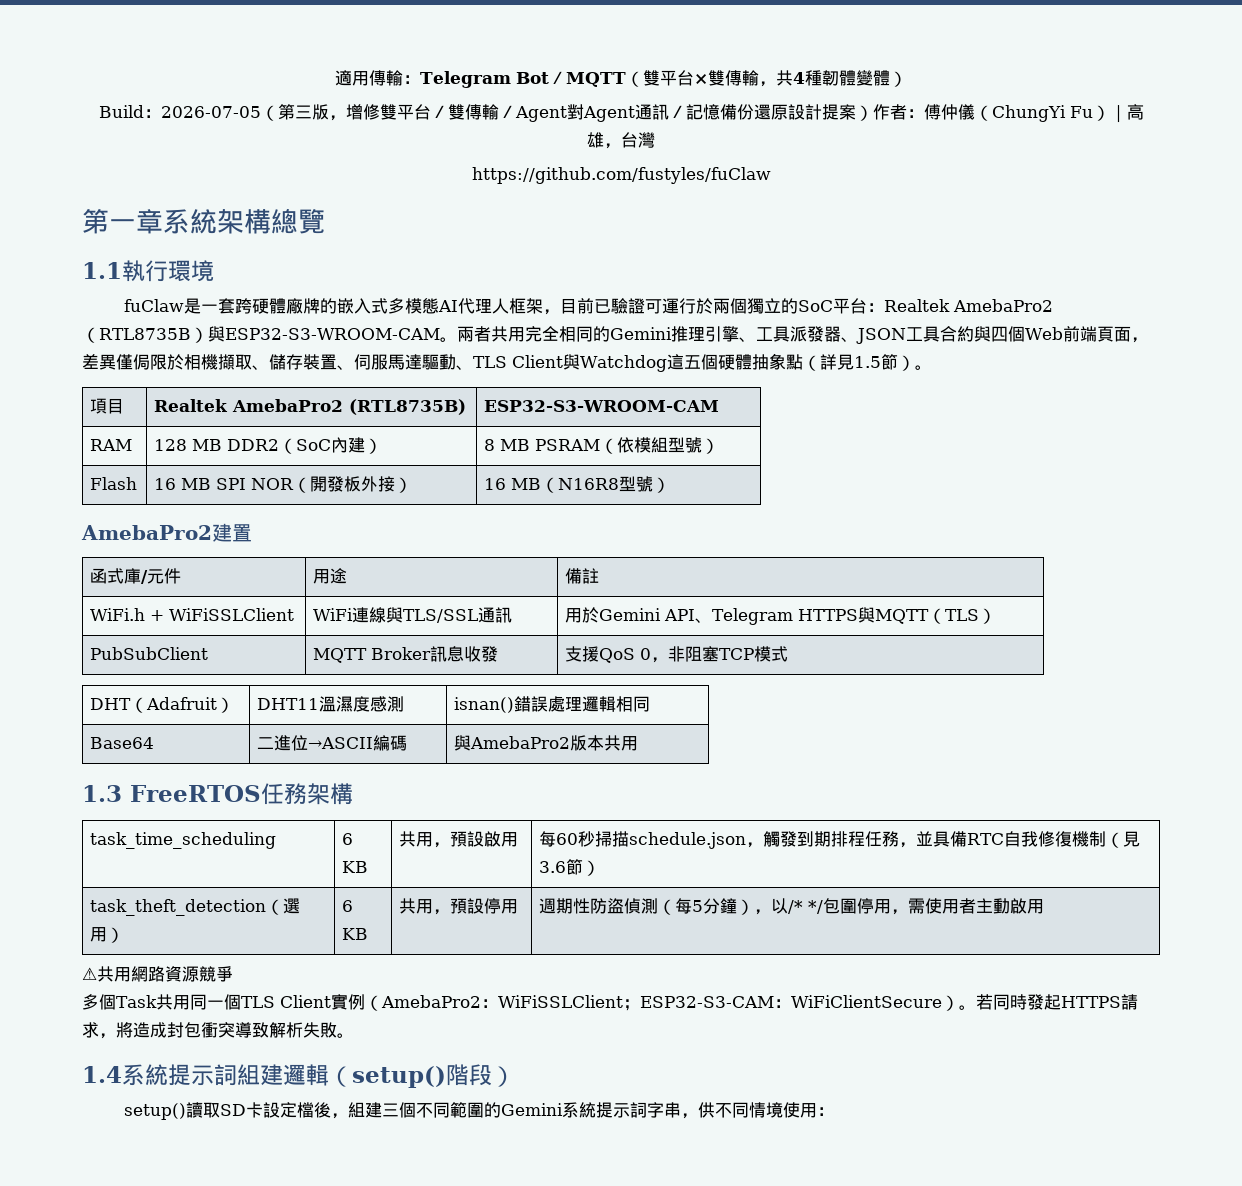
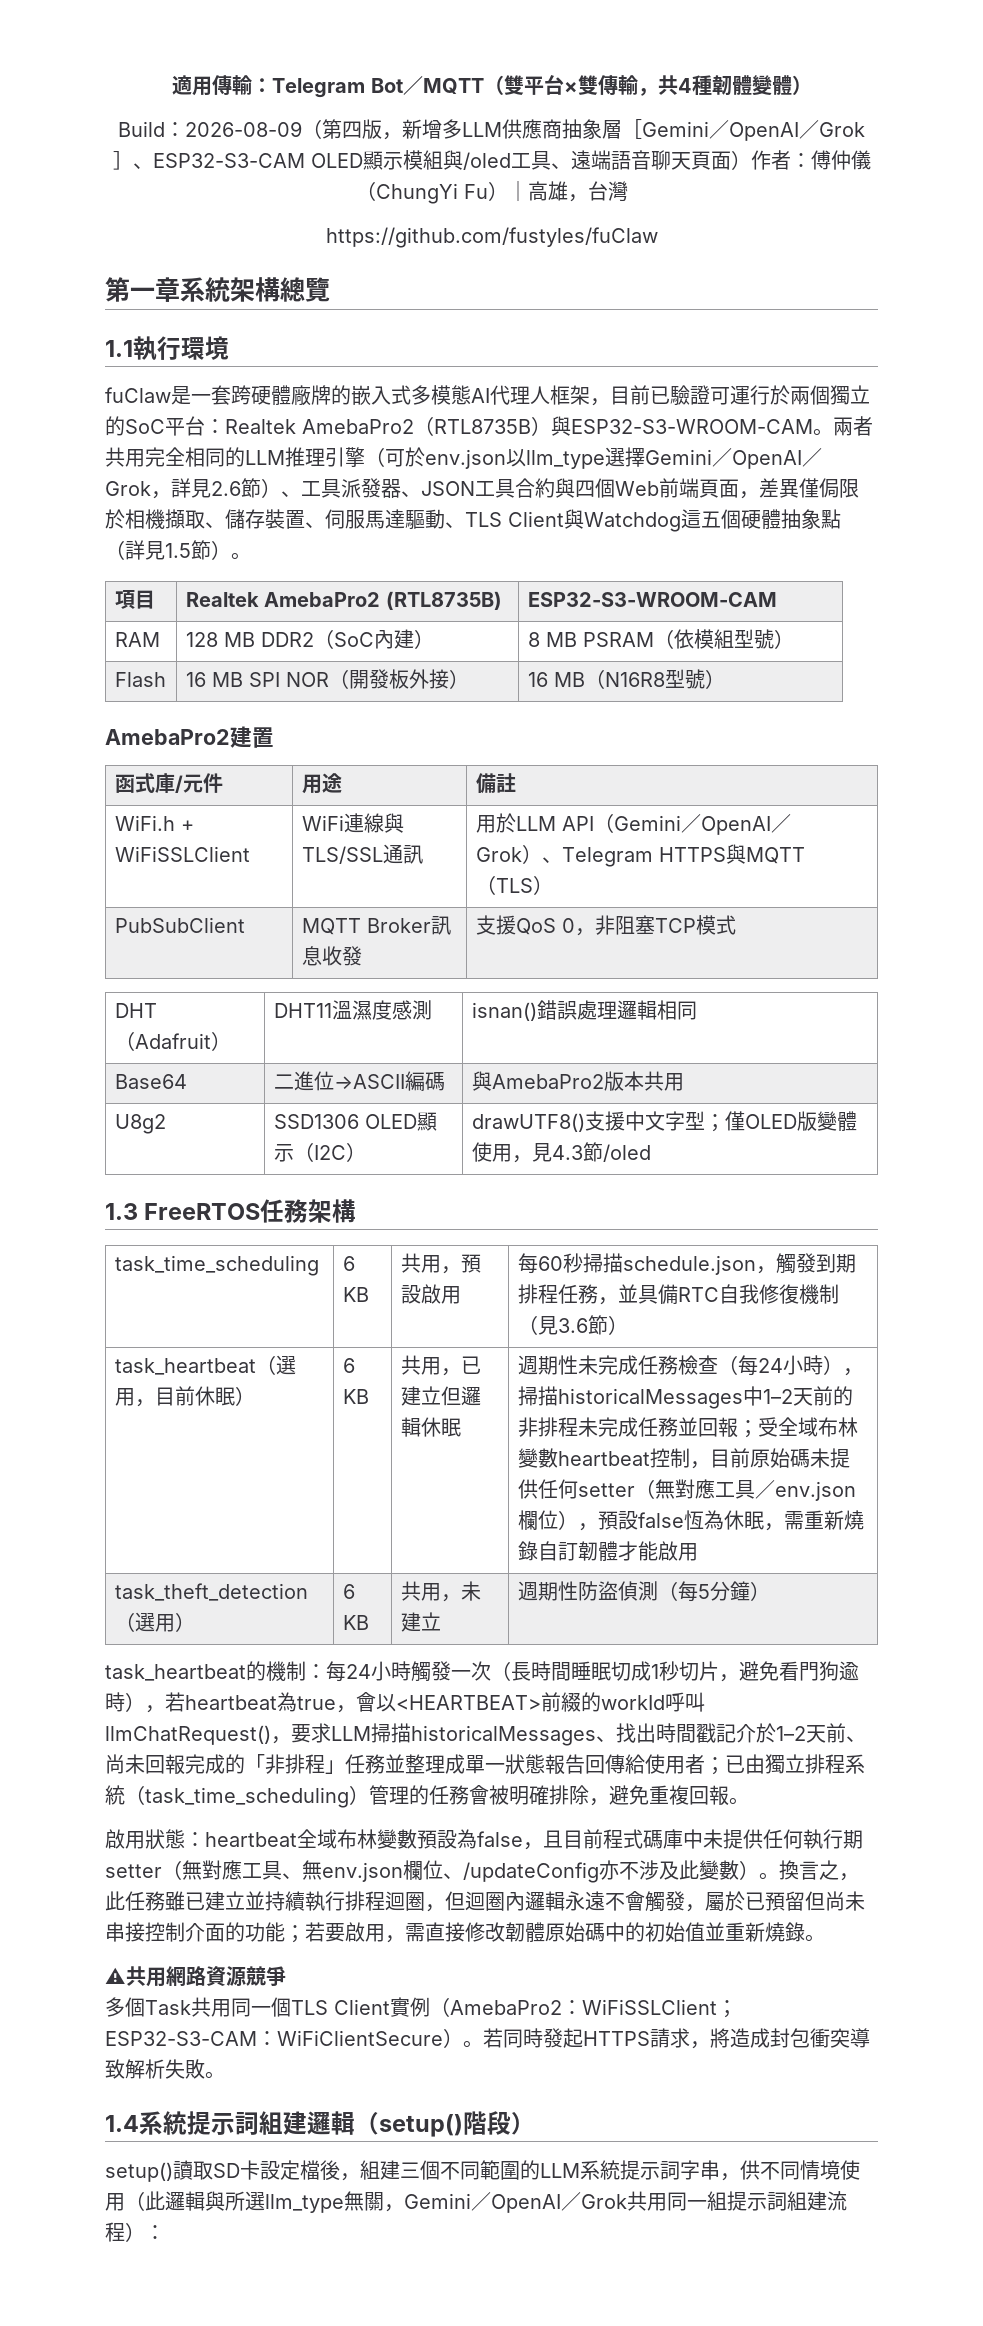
[160,104,856,122] 2026-07-05（第三版，增修雙平台／雙傳輸／Agent對Agent通訊／記憶備份還原設計提案 -> [185,119,865,141] [112,150,731,170] 2026-08-09（第四版，新增多LLM供應商抽象層［Gemini／OpenAI／Grok］、ESP32-S3-CAM OLED顯示模組與/oled工具、遠端語音聊天頁面
[609,327,672,340] Gemini -> [245,450,285,465] LLM
(739, 334) none -> [365,447,822,469] [105,478,281,499] （可於env.json以llm_type選擇Gemini／OpenAI／Grok，詳見2.6節）
[599,608,696,621] Gemini API -> [515,813,791,835] [475,844,542,864] LLM API（Gemini／OpenAI／Grok）
(639, 743) none -> [114,1114,166,1134] [273,1112,437,1131] [273,1142,366,1162] [471,1111,857,1132] [471,1142,651,1163] // U8g2 | SSD1306 OLED顯示（I2C） | drawUTF8()支援中文字型；僅OLED版變體使用，見4.3節/oled
(601, 868) none -> [114,1355,296,1375] [114,1386,255,1407] [342,1358,355,1373] [342,1389,369,1404] [400,1355,481,1376] [400,1386,481,1406] [400,1417,461,1437] [517,1355,863,1376] [517,1386,853,1409] [517,1417,858,1438] [517,1448,850,1469] [517,1479,856,1501] [517,1510,864,1531] [517,1541,698,1561] // task_heartbeat（選用，目前休眠） | 6 KB | 共用，已建立但邏輯休眠 | 週期性未完成任務檢查（每24小時），掃描historicalMessages中1–2天前的非排程未完成任務並回報；受全域布林變數heartbeat控制，目前原始碼未提供任何setter（無對應工具／env.json欄位），預設false恆為休眠，需重新燒錄自訂韌體才能啟用
[450,898,519,914] 預設停用 -> [460,1581,481,1601] [400,1612,441,1632] 未建立
[754,898,1045,915] ，以/* */包圍停用，需使用者主動啟用 -> [105,1661,859,1682] [105,1692,705,1713] [105,1723,866,1746] [105,1754,865,1775] [105,1785,749,1808] [105,1829,863,1850] [105,1860,859,1883] [105,1891,865,1912] [105,1922,825,1943] // task_heartbeat的機制：每24小時觸發一次（長時間睡眠切成1秒切片，避免看門狗逾時），若heartbeat為true，會以<HEARTBEAT>前綴的workId呼叫llmChatRequest()，要求LLM掃描historicalMessages、找出時間戳記介於1–2天前、尚未回報完成的「非排程」任務並整理成單一狀態報告回傳給使用者；已由獨立排程系統（task_time_scheduling）管理的任務會被明確排除，避免重複回報。 // 啟用狀態：heartbeat全域布林變數預設為false，且目前程式碼庫中未提供任何執行期setter（無對應工具、無env.json欄位、/updateConfig亦不涉及此變數）。換言之，此任務雖已建立並持續執行排程迴圈，但迴圈內邏輯永遠不會觸發，屬於已預留但尚未串接控制介面的功能；若要啟用，需直接修改韌體原始碼中的初始值並重新燒錄。
[501,1103,564,1116] Gemini -> [540,2163,580,2178] LLM
(818, 1110) none -> [125,2191,847,2213] [105,2222,145,2242] （此邏輯與所選llm_type無關，Gemini／OpenAI／Grok共用同一組提示詞組建流程）

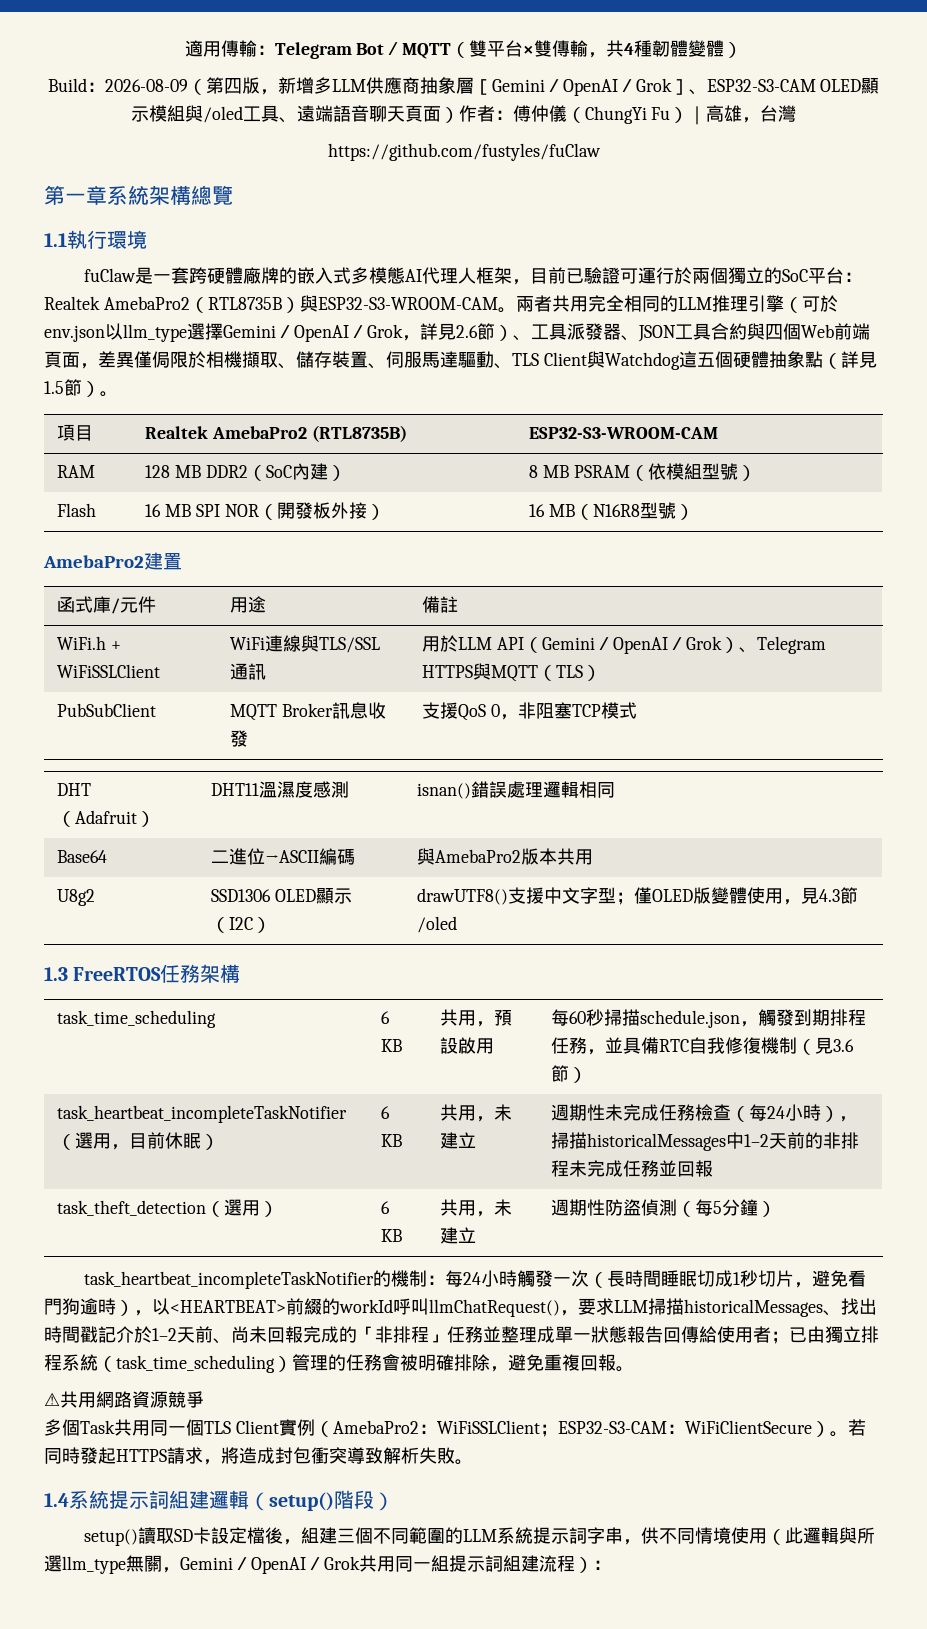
[114,1358,256,1375] task_heartbeat -> [57,1105,348,1123] task_heartbeat_incompleteTaskNotifier
[460,1356,481,1374] [400,1386,481,1406] [400,1417,461,1437] 已建立但邏輯休眠 -> [494,1104,513,1121] [440,1132,477,1149] 未建立
[737,1417,858,1438] [517,1448,850,1469] [517,1479,856,1501] [517,1510,864,1531] [517,1541,698,1561] ；受全域布林變數heartbeat控制，目前原始碼未提供任何setter（無對應工具／env.json欄位），預設false恆為休眠，需重新燒錄自訂韌體才能啟用 -> (714, 1168) none
[105,1664,246,1681] task_heartbeat -> [83,1271,374,1289] task_heartbeat_incompleteTaskNotifier
[165,1692,376,1713] 若heartbeat為true，會 -> (152, 1313) none
[105,1829,863,1850] [105,1860,859,1883] [105,1891,865,1912] [105,1922,825,1943] // 啟用狀態：heartbeat全域布林變數預設為false，且目前程式碼庫中未提供任何執行期setter（無對應工具、無env.json欄位、/updateConfig亦不涉及此變數）。換言之，此任務雖已建立並持續執行排程迴圈，但迴圈內邏輯永遠不會觸發，屬於已預留但尚未串接控制介面的功能；若要啟用，需直接修改韌體原始碼中的初始值並重新燒錄。 -> (634, 1369) none

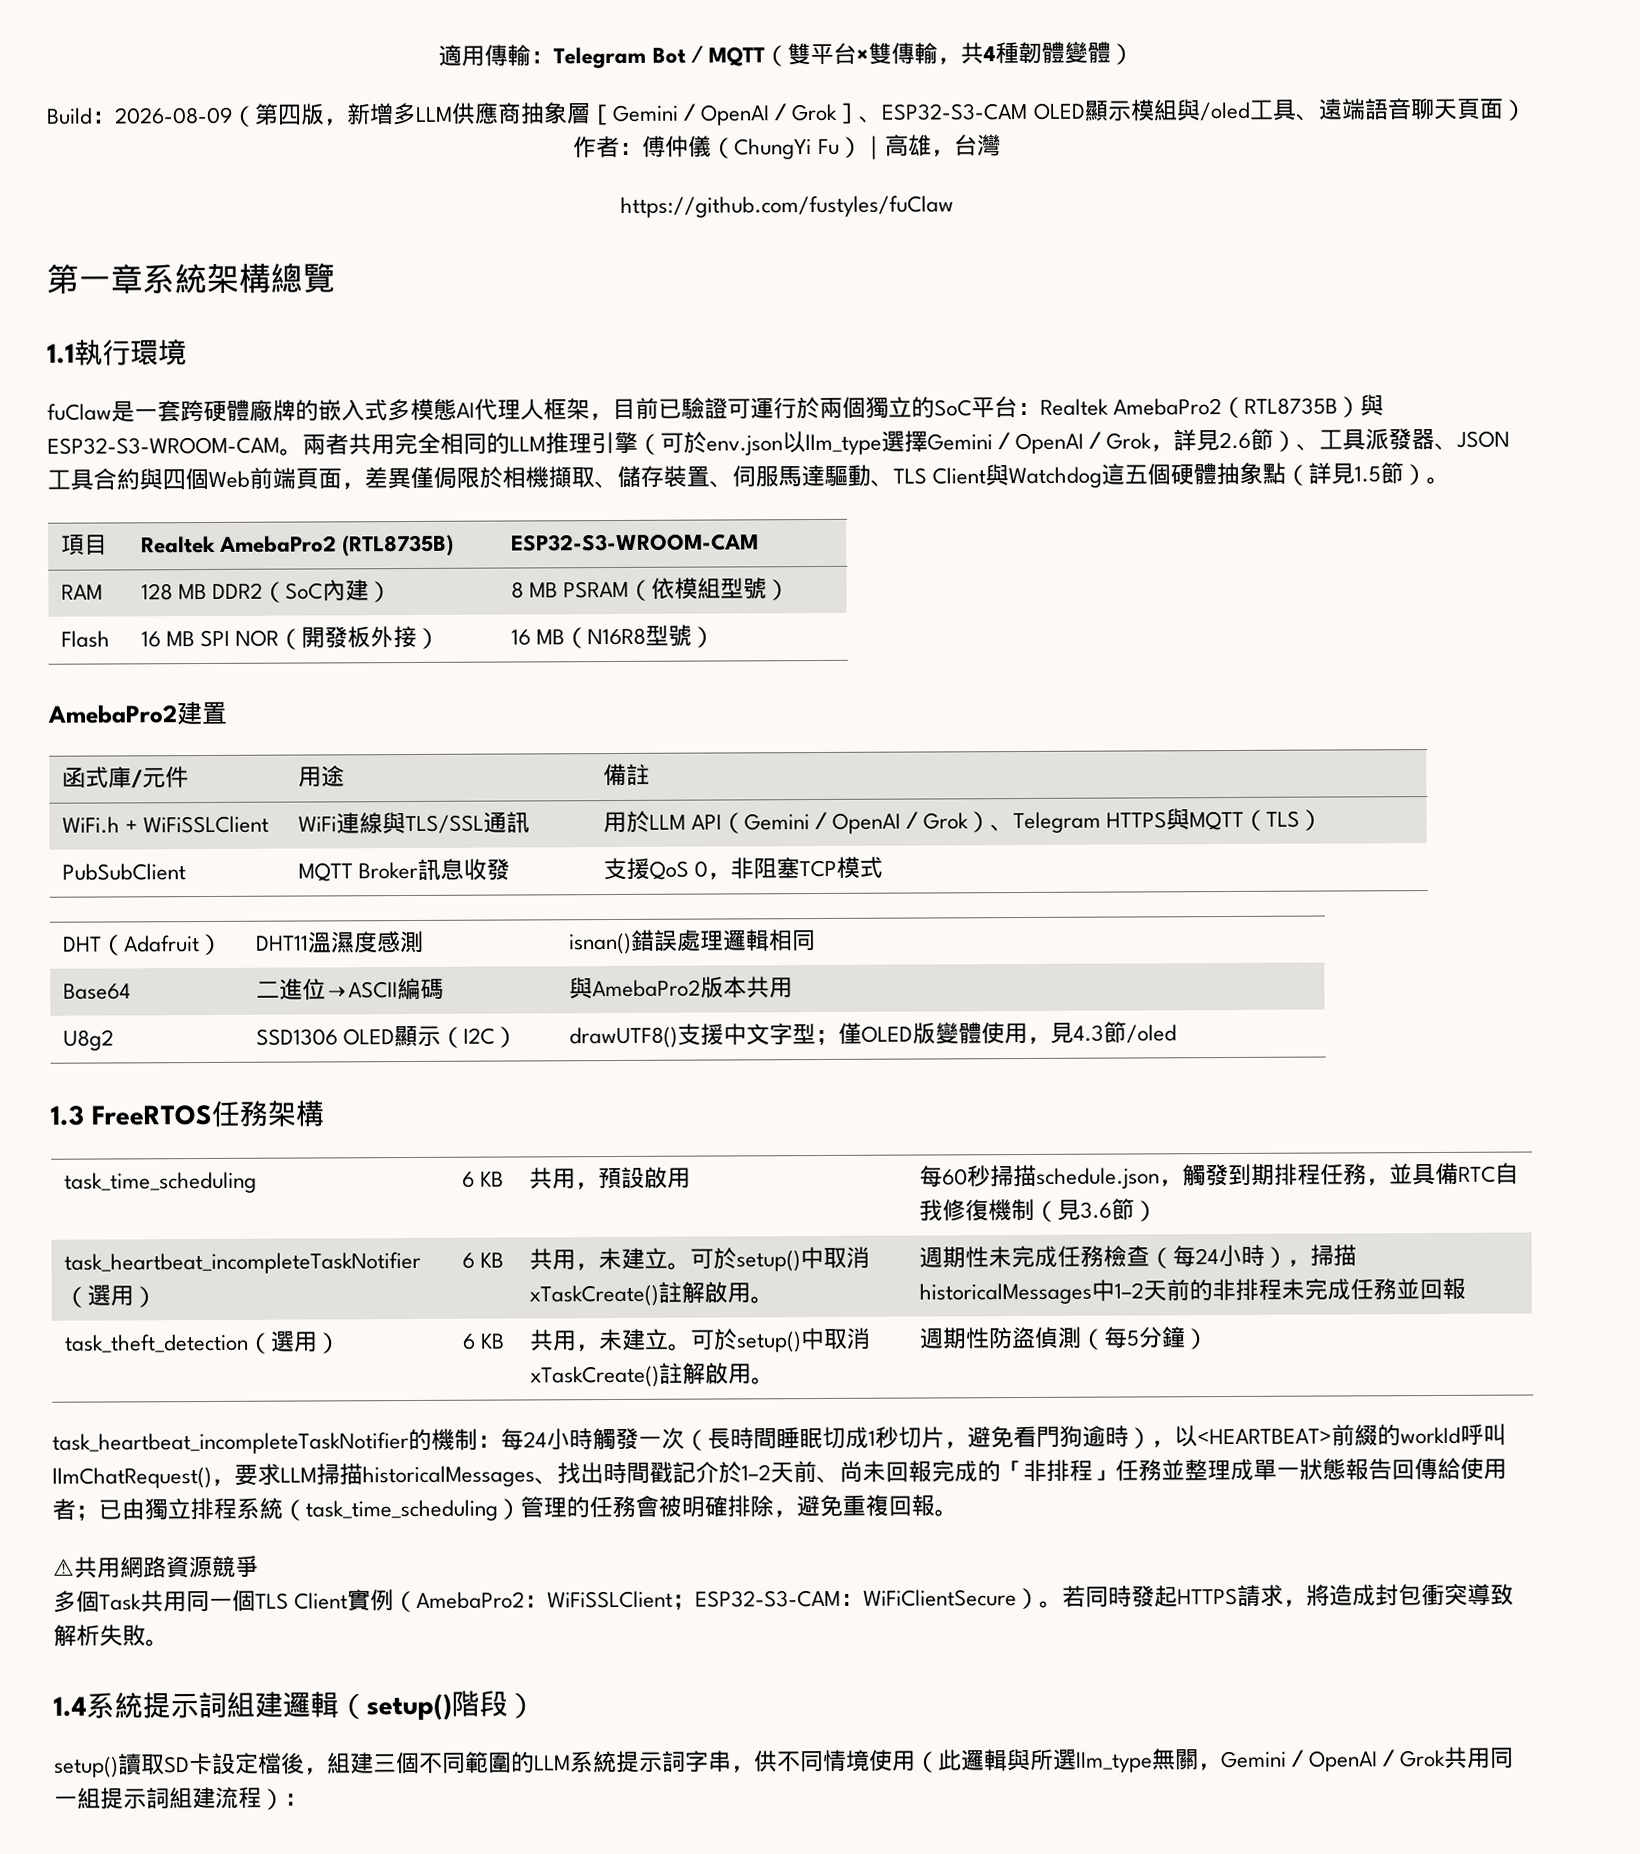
[111,1132,220,1150] [381,1106,391,1119] [381,1134,403,1147] [440,1104,513,1122] [440,1132,477,1149] ，目前休眠） | 6 KB | 共用，未建立 -> [132,1286,157,1308] [461,1252,504,1269] [528,1246,870,1272] [528,1281,774,1307] ） | 6 KB | 共用，未建立。可於setup()中取消xTaskCreate()註解啟用。
(477, 1235) none -> [667,1327,871,1353] [529,1362,775,1388] 。可於setup()中取消xTaskCreate()註解啟用。

